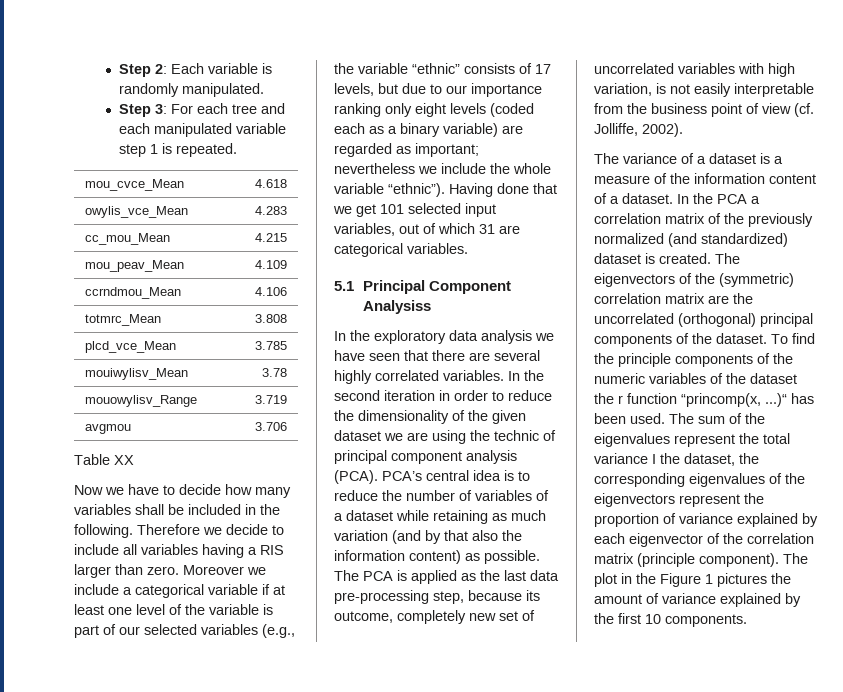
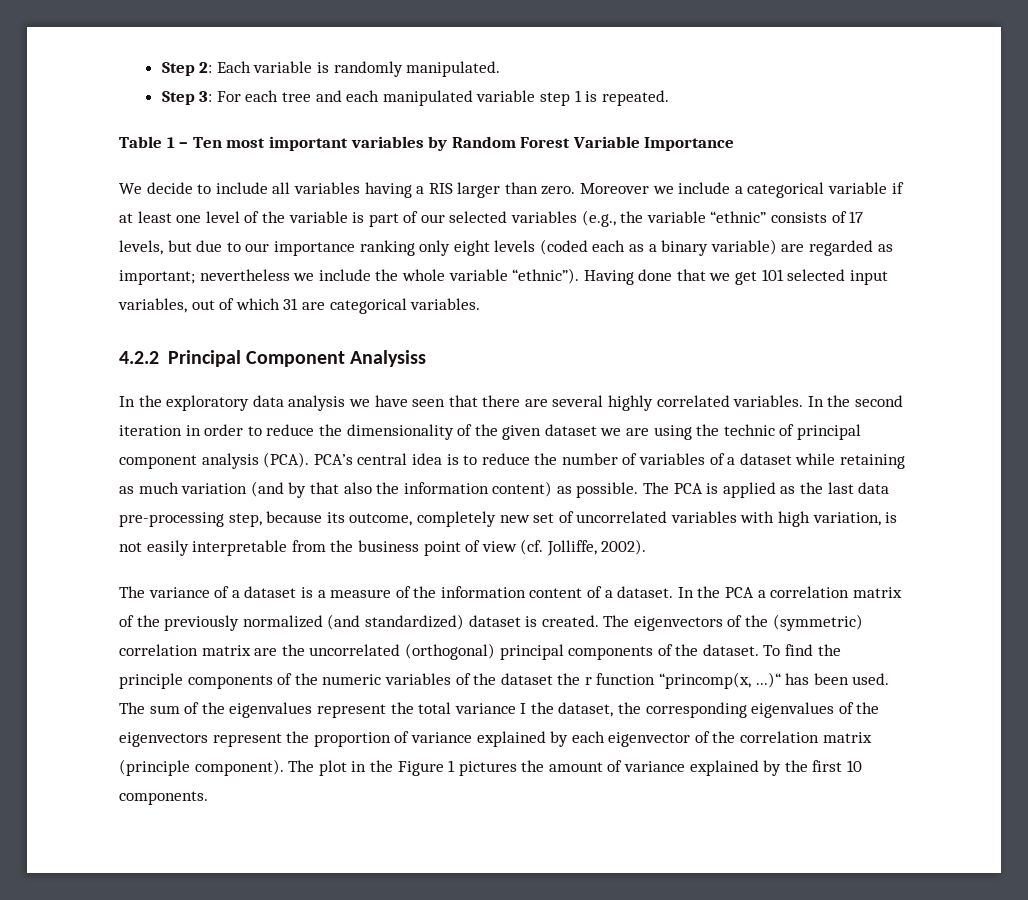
[84,179,184,191] [255,179,288,188] [84,206,188,218] [255,206,288,215] [84,233,170,245] [255,233,288,242] [84,260,184,272] [255,260,288,269] [84,287,181,299] [255,287,288,296] [84,314,161,326] [255,314,288,323] [84,341,176,353] [255,341,288,350] [84,368,188,380] [262,368,288,377] [84,395,197,407] [255,395,288,404] [84,424,131,434] [255,422,288,431] [74,454,134,465] [74,484,291,498] [74,504,280,515] [74,524,222,538] // mou_cvce_Mean | 4.618 // owylis_vce_Mean | 4.283 // cc_mou_Mean | 4.215 // mou_peav_Mean | 4.109 // ccrndmou_Mean | 4.106 // totmrc_Mean | 3.808 // plcd_vce_Mean | 3.785 // mouiwylisv_Mean | 3.78 // mouowylisv_Range | 3.719 // avgmou | 3.706 // Table XX // Now we have to decide how many variables shall be included in the following. Therefore we -> [119,136,735,151] [119,183,142,194] // Table 1 – Ten most important variables by Random Forest Variable Importance // We
[334,281,354,291] 5.1 -> [119,351,159,364] 4.2.2

